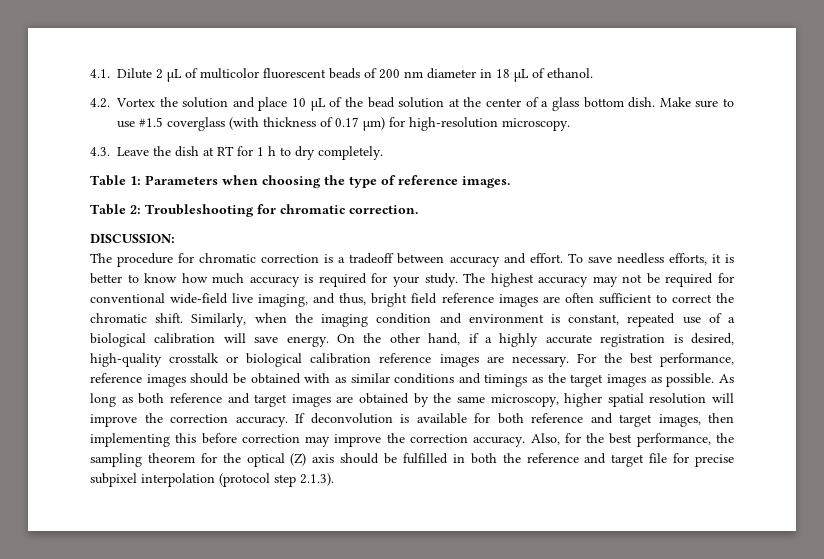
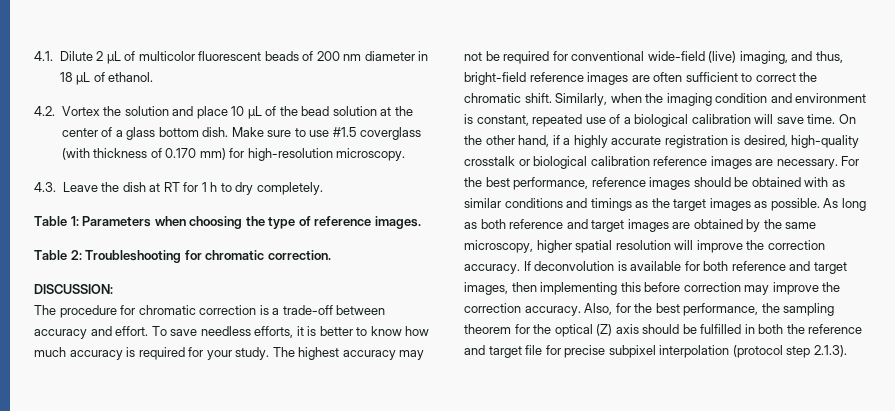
[335,117,385,131] 0.17 µm) -> [165,148,226,160] 0.170 mm)
[349,253,395,264] tradeoff -> [282,305,333,315] trade-off
[232,293,254,303] live -> [708,51,737,63] (live)
[371,293,438,307] bright field -> [464,72,526,85] bright-field
[286,336,329,347] energy. -> [807,114,836,124] time.

